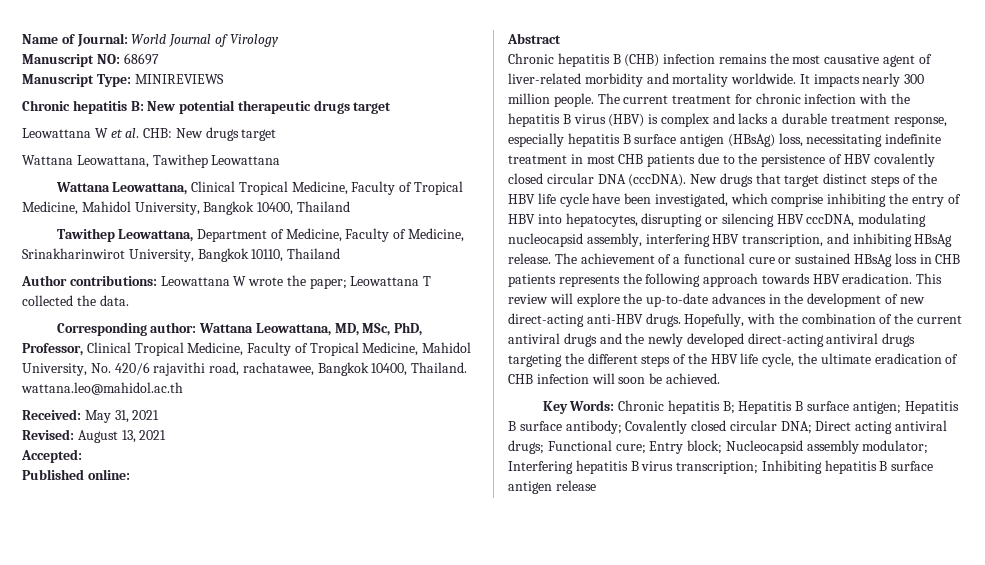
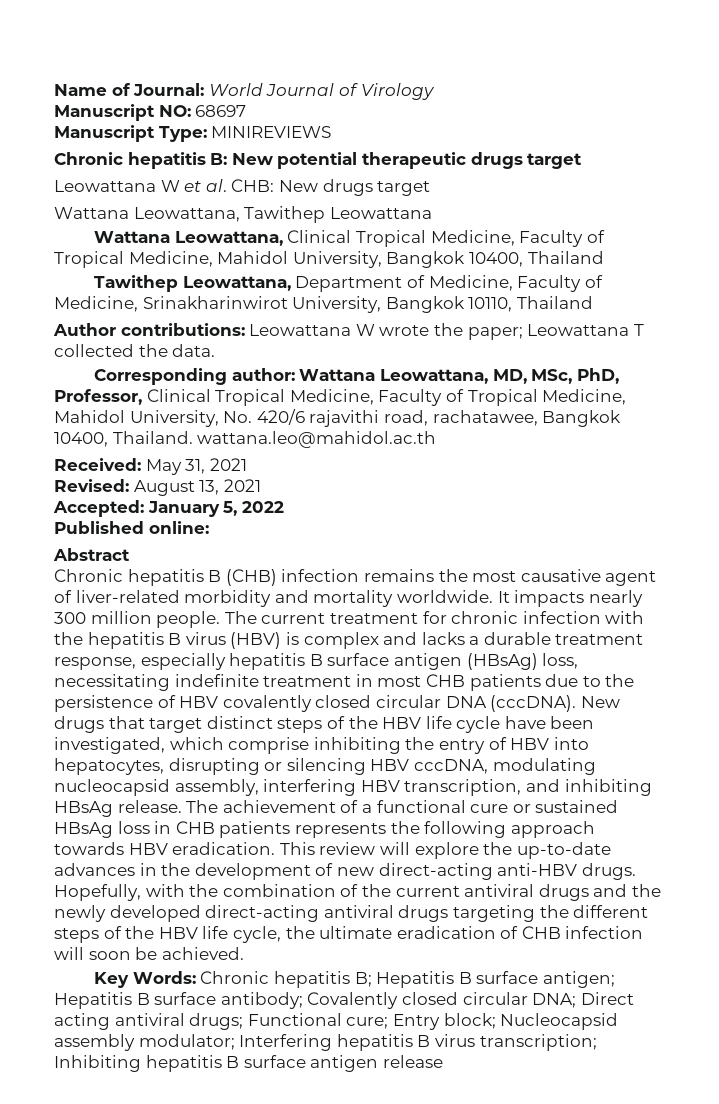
(82, 456) none -> [147,501,284,517] January 5, 2022

